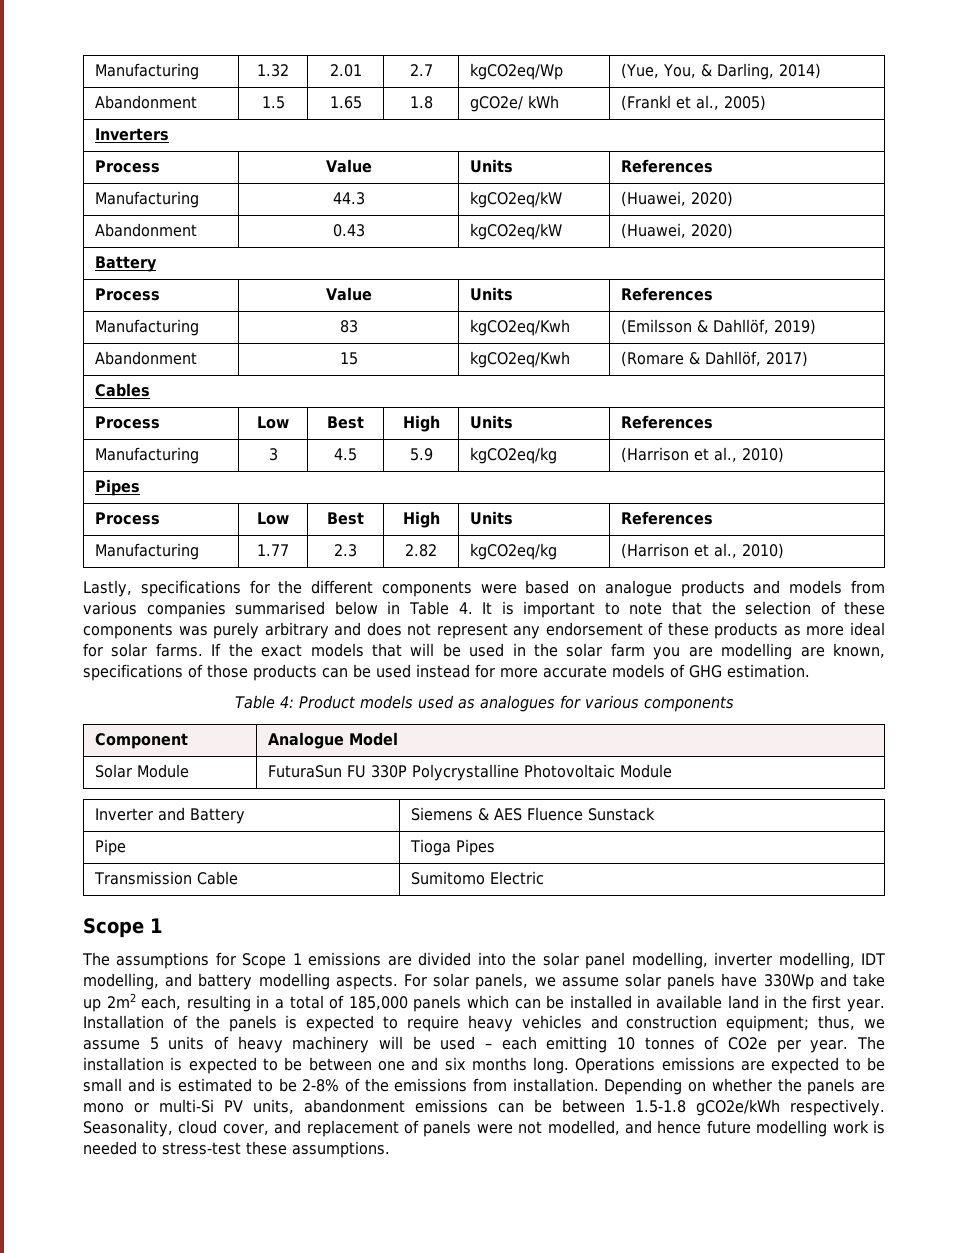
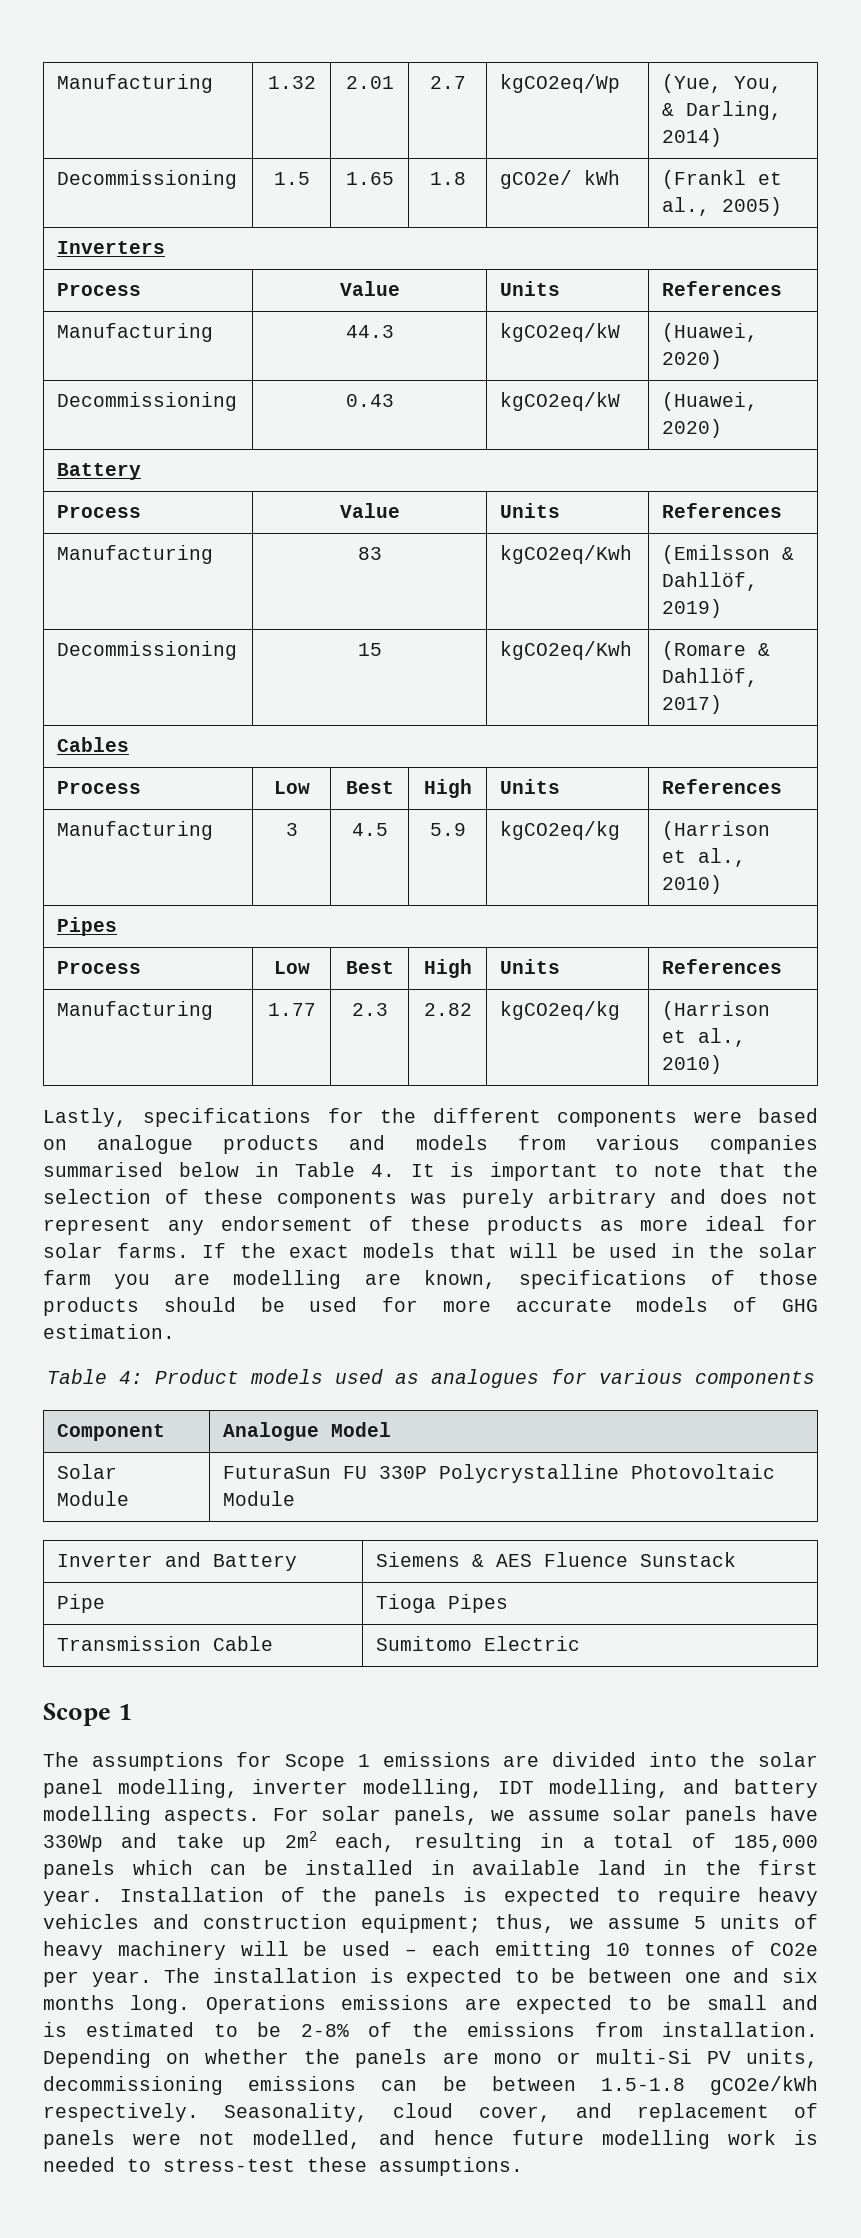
[95,95,198,109] Abandonment -> [57,170,238,189] Decommissioning
[95,223,198,237] Abandonment -> [57,392,238,411] Decommissioning
[95,351,198,365] Abandonment -> [57,641,238,660] Decommissioning
[322,664,470,678] can be used instead -> [163,1297,358,1312] should be used
[304,1099,406,1113] abandonment -> [43,2076,223,2095] decommissioning

